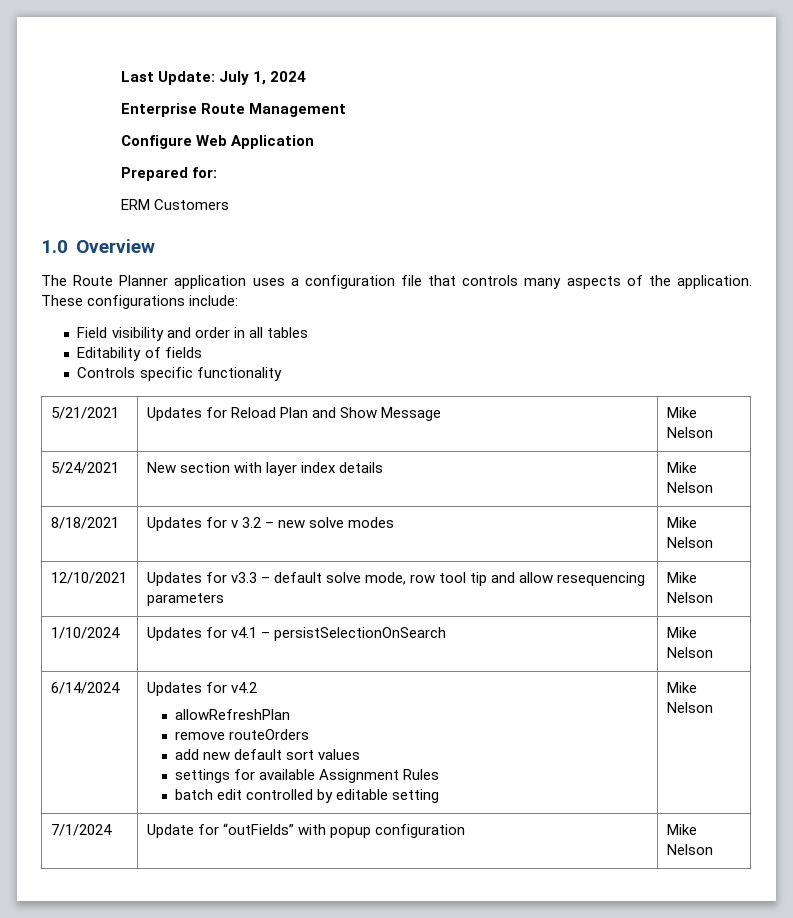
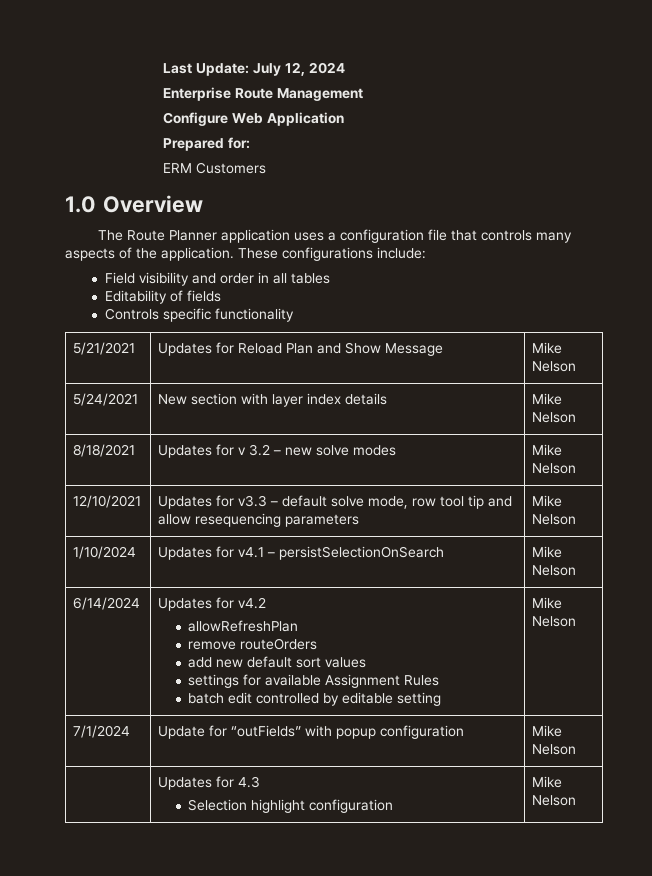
[252,71,266,85] 1, -> [285,62,306,76] 12,
(713, 849) none -> [158,776,261,790] [188,799,394,813] [532,776,563,788] [532,795,577,806] // | Updates for 4.3 // Selection highlight configuration | Mike Nelson

